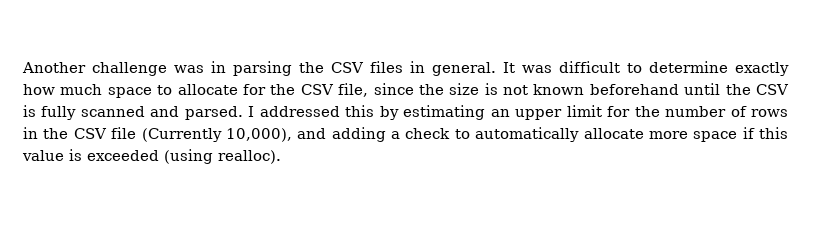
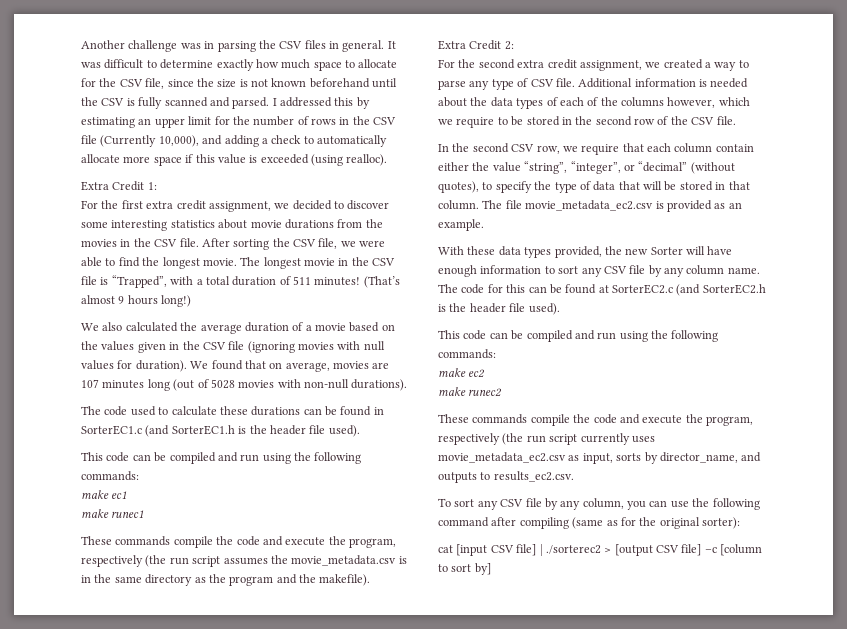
(281, 157) none -> [81,181,157,191] [81,200,390,212] [81,219,383,231] [81,238,386,250] [81,257,396,269] [81,275,400,288] [81,295,192,307] [81,322,395,334] [81,341,385,353] [81,360,390,372] [81,379,408,391] [81,406,384,416] [81,425,360,437] [81,452,362,464] [81,471,139,481] [81,490,128,499] [81,509,145,518] [81,536,396,548] [81,555,407,567] [81,574,371,586] [438,40,514,50] [438,59,749,71] [438,78,749,90] [438,97,750,109] [438,116,736,128] [438,143,754,155] [438,161,735,174] [438,181,750,193] [438,200,742,212] [438,219,484,231] [438,246,733,258] [438,265,760,277] [438,284,766,296] [438,303,560,315] [438,330,719,342] [438,349,496,359] [438,368,486,378] [438,387,503,397] [438,414,753,426] [438,433,655,445] [438,452,762,464] [438,471,574,483] [438,498,760,510] [438,517,740,529] [438,544,763,556] [438,563,491,575] // Extra Credit 1: // For the first extra credit assignment, we decided to discover some interesting statistics about movie durations from the movies in the CSV file. After sorting the CSV file, we were able to find the longest movie. The longest movie in the CSV file is “Trapped”, with a total duration of 511 minutes! (That’s almost 9 hours long!) // We also calculated the average duration of a movie based on the values given in the CSV file (ignoring movies with null values for duration). We found that on average, movies are 107 minutes long (out of 5028 movies with non-null durations). // The code used to calculate these durations can be found in SorterEC1.c (and SorterEC1.h is the header file used). // This code can be compiled and run using the following commands: // make ec1 // make runec1 // These commands compile the code and execute the program, respectively (the run script assumes the movie_metadata.csv is in the same directory as the program and the makefile). // Extra Credit 2: // For the second extra credit assignment, we created a way to parse any type of CSV file. Additional information is needed about the data types of each of the columns however, which we require to be stored in the second row of the CSV file. // In the second CSV row, we require that each column contain either the value “string”, “integer”, or “decimal” (without quotes), to specify the type of data that will be stored in that column. The file movie_metadata_ec2.csv is provided as an example. // With these data types provided, the new Sorter will have enough information to sort any CSV file by any column name. The code for this can be found at SorterEC2.c (and SorterEC2.h is the header file used). // This code can be compiled and run using the following commands: // make ec2 // make runec2 // These commands compile the code and execute the program, respectively (the run script currently uses movie_metadata_ec2.csv as input, sorts by director_name, and outputs to results_ec2.csv. // To sort any CSV file by any column, you can use the following command after compiling (same as for the original sorter): // cat [input CSV file] | ./sorterec2 > [output CSV file] –c [column to sort by]

